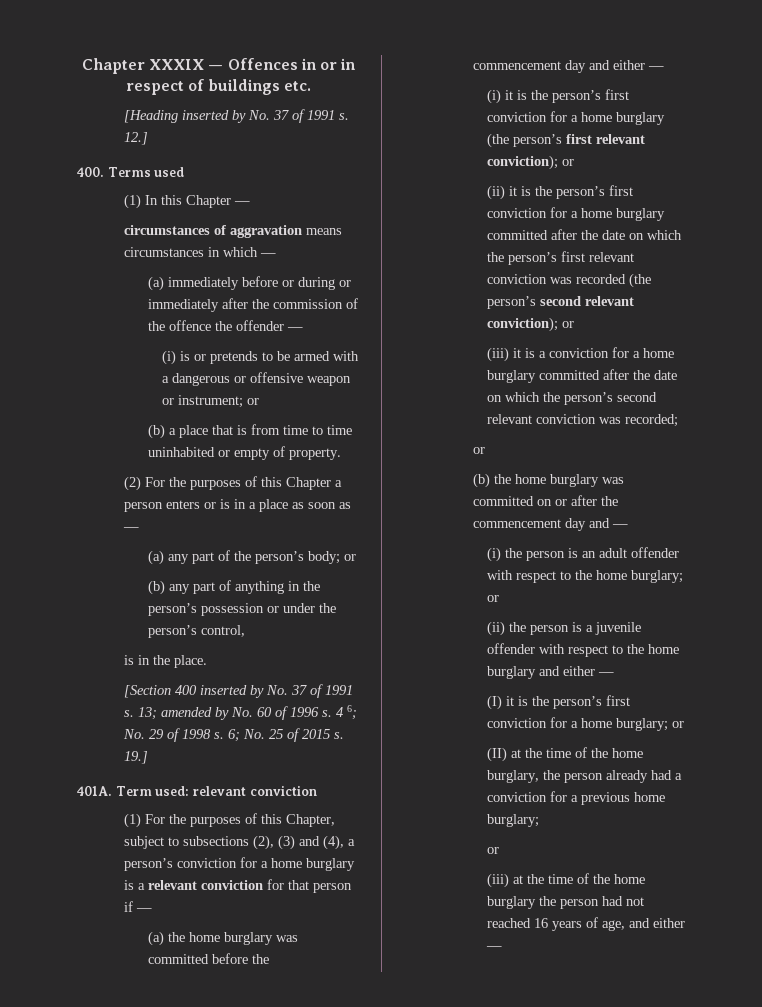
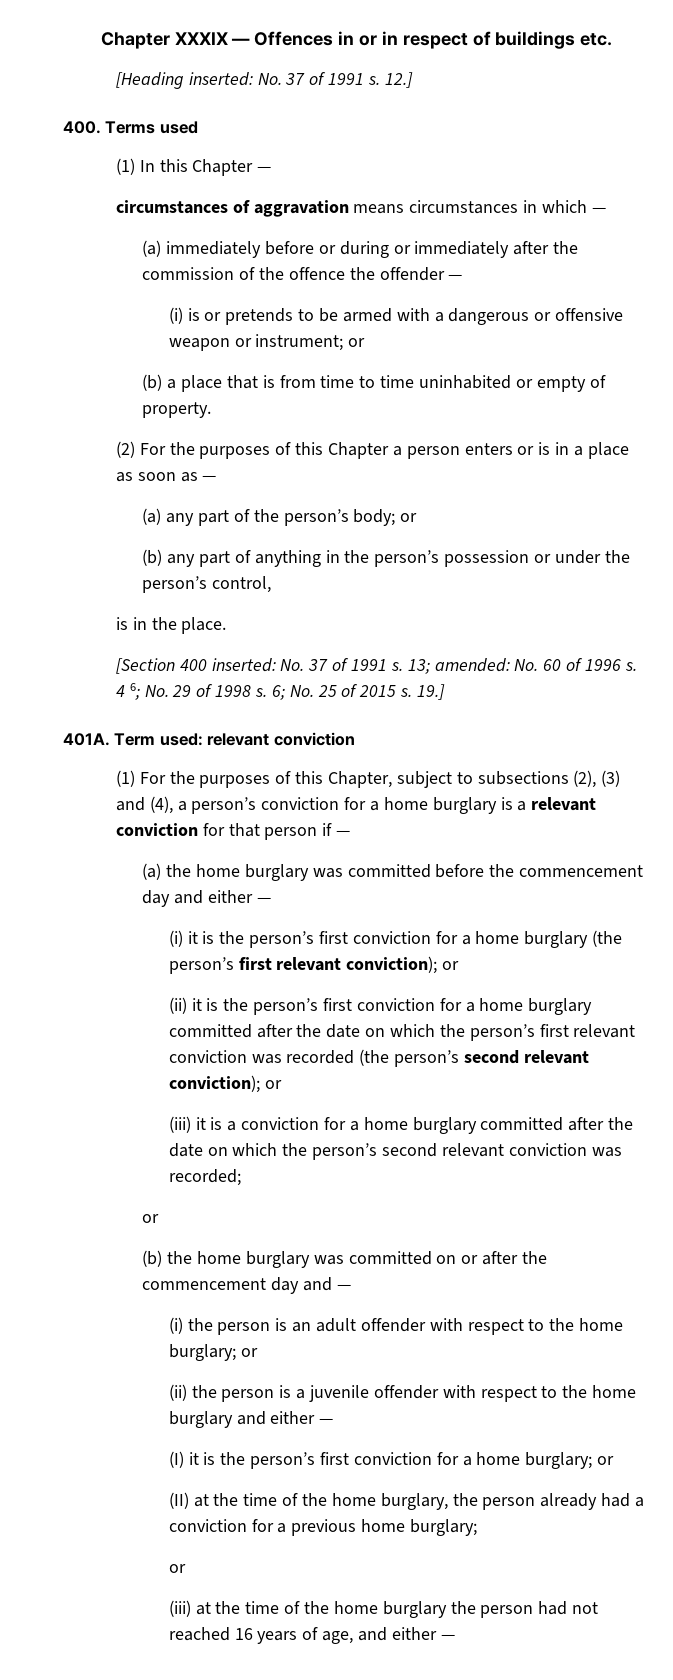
[182,110,247,123] inserted by -> [188,72,253,86] inserted:
[200,685,265,698] inserted by -> [211,658,276,672] inserted:
[161,707,230,720] amended by -> [434,658,510,672] amended:

